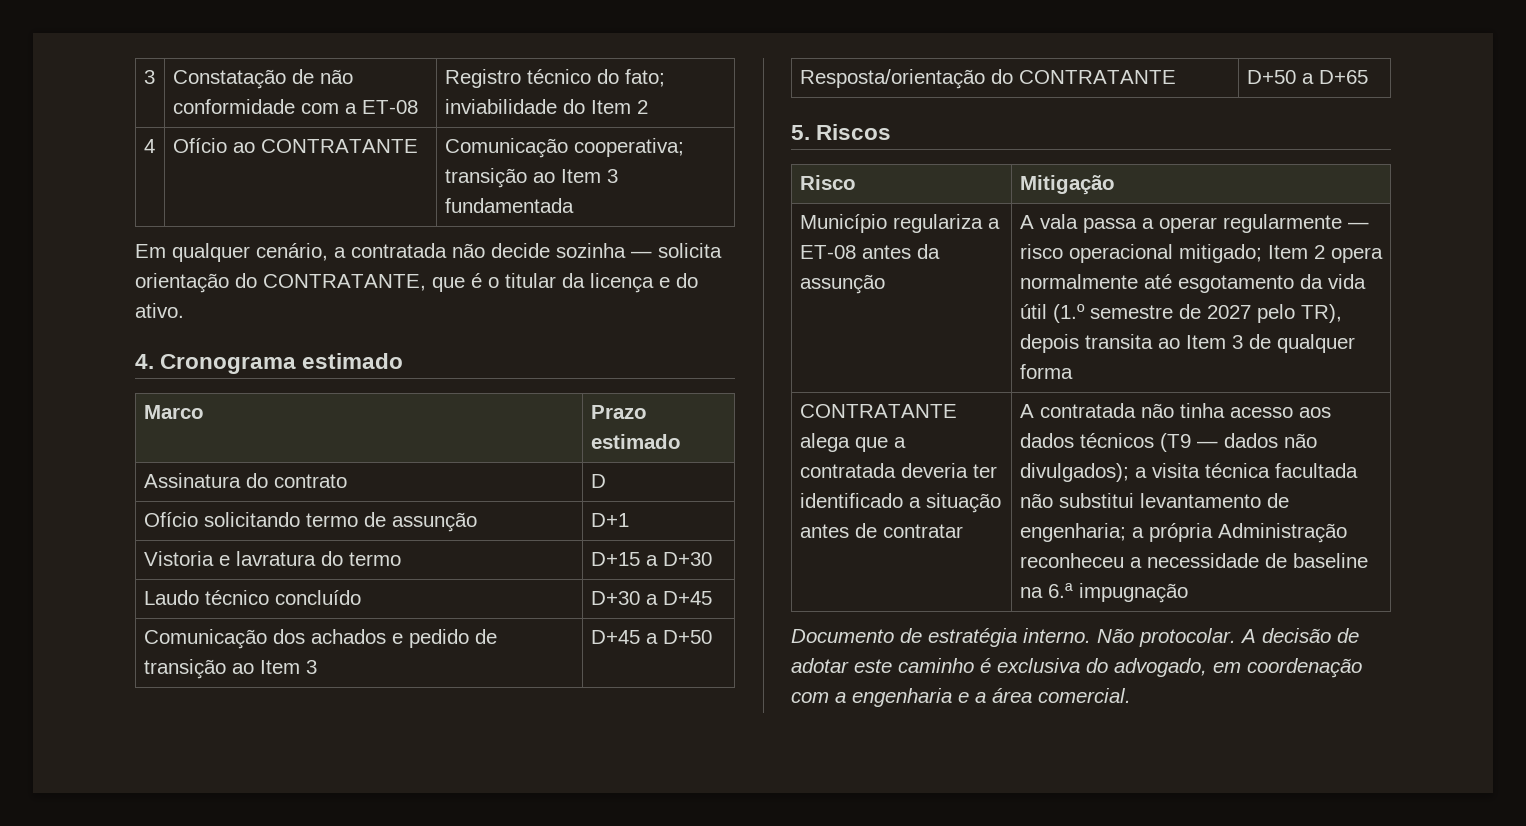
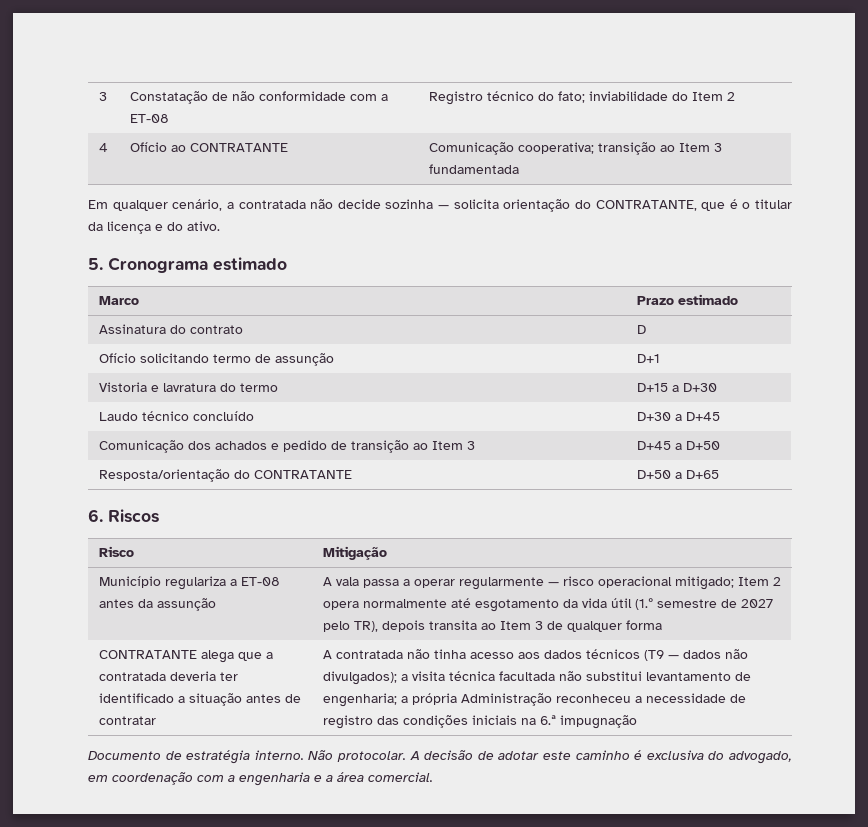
[135,354,154,369] 4. -> [88,258,103,270] 5.
[791,125,810,140] 5. -> [88,509,103,522] 6.
[1292,553,1368,568] baseline -> [322,715,517,729] registro das condições iniciais

